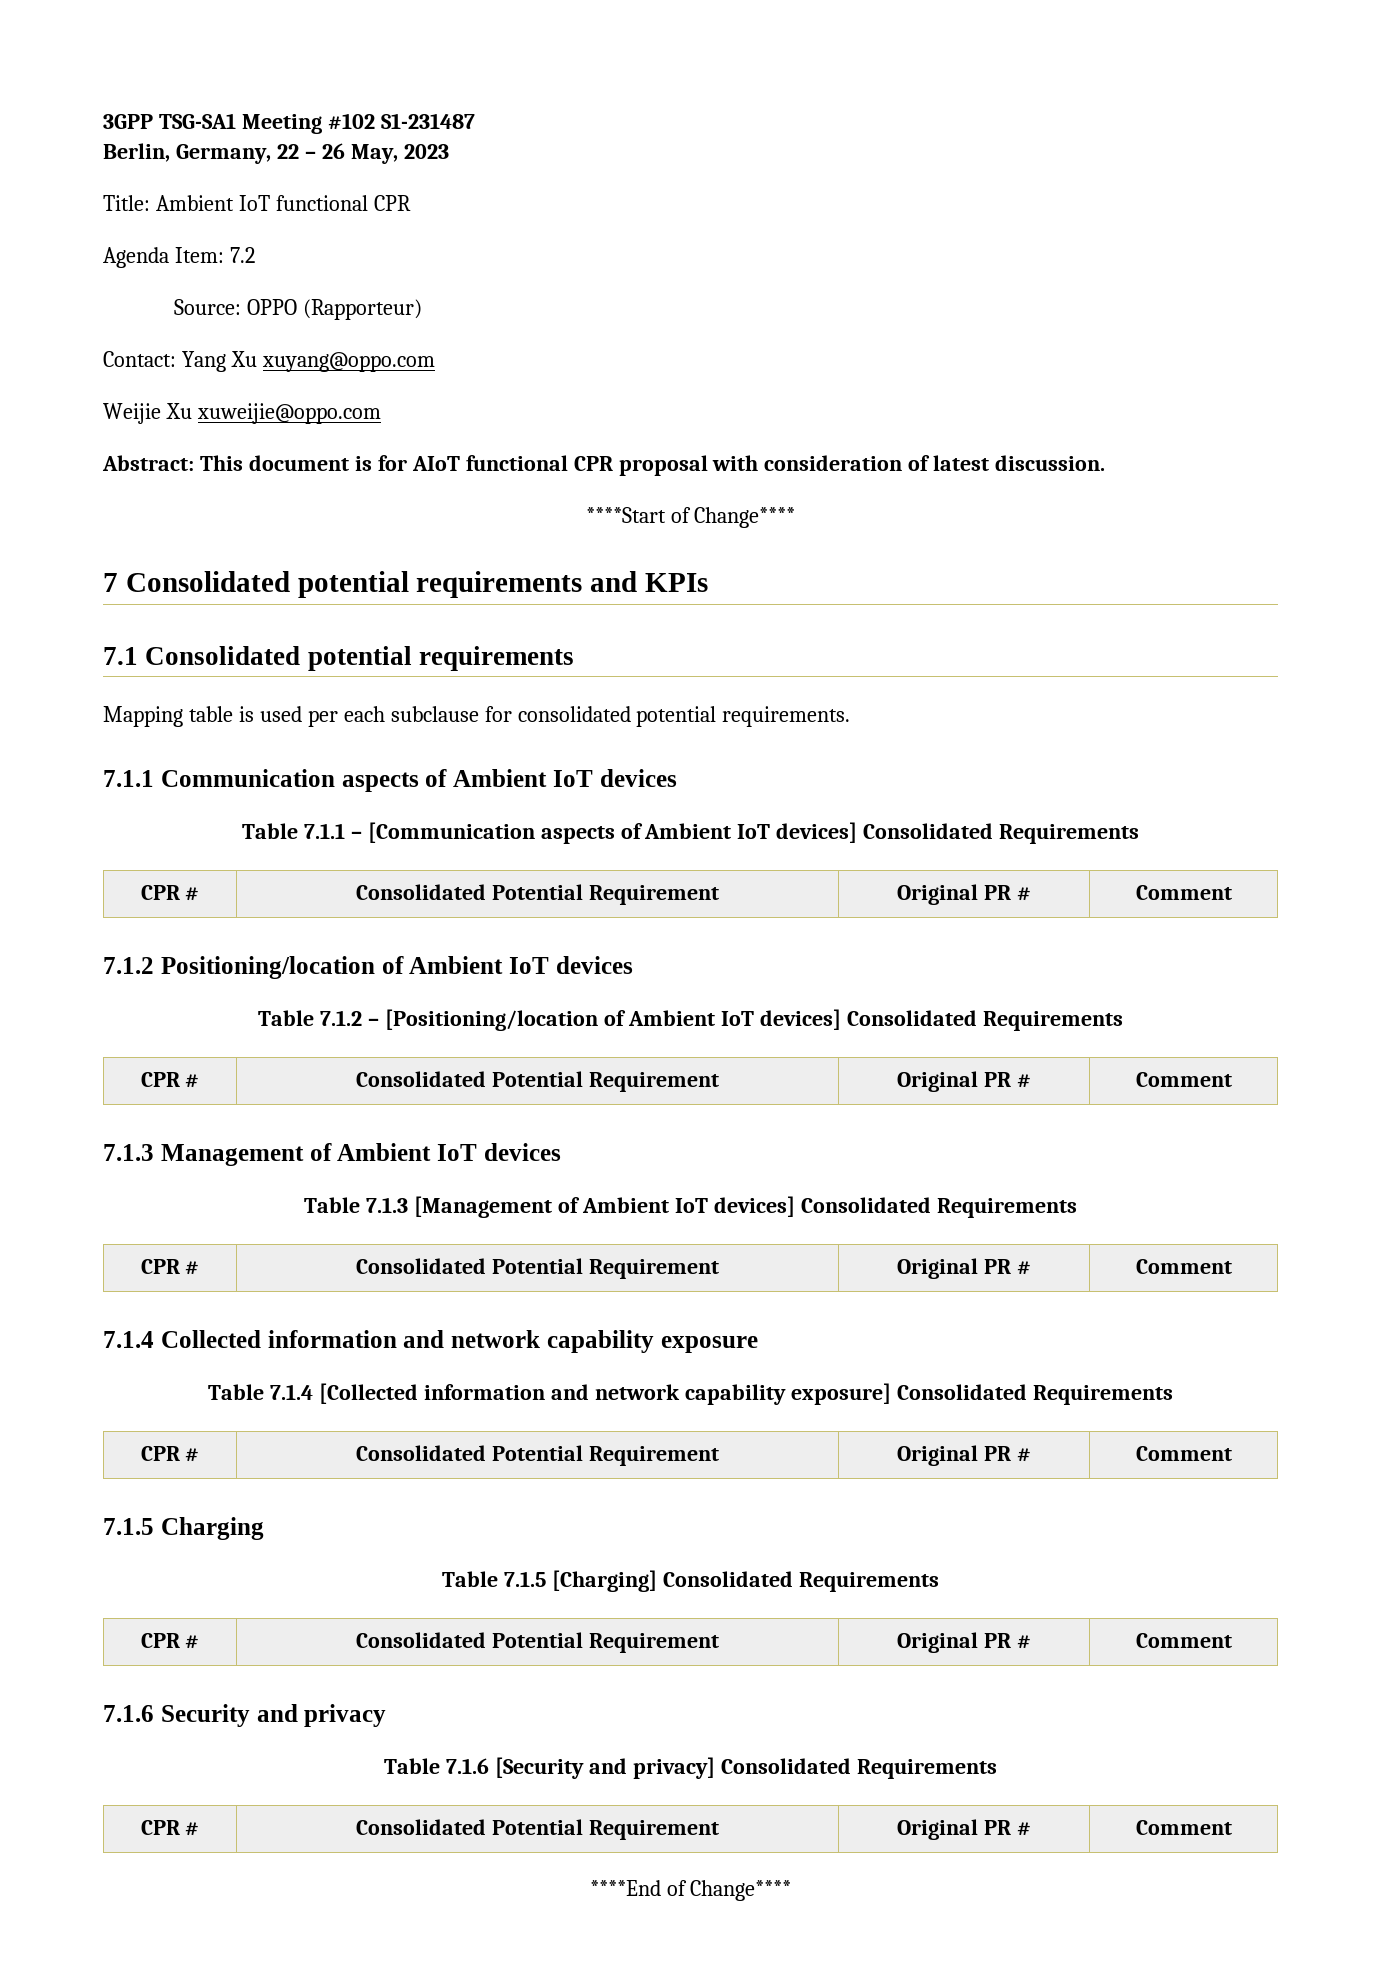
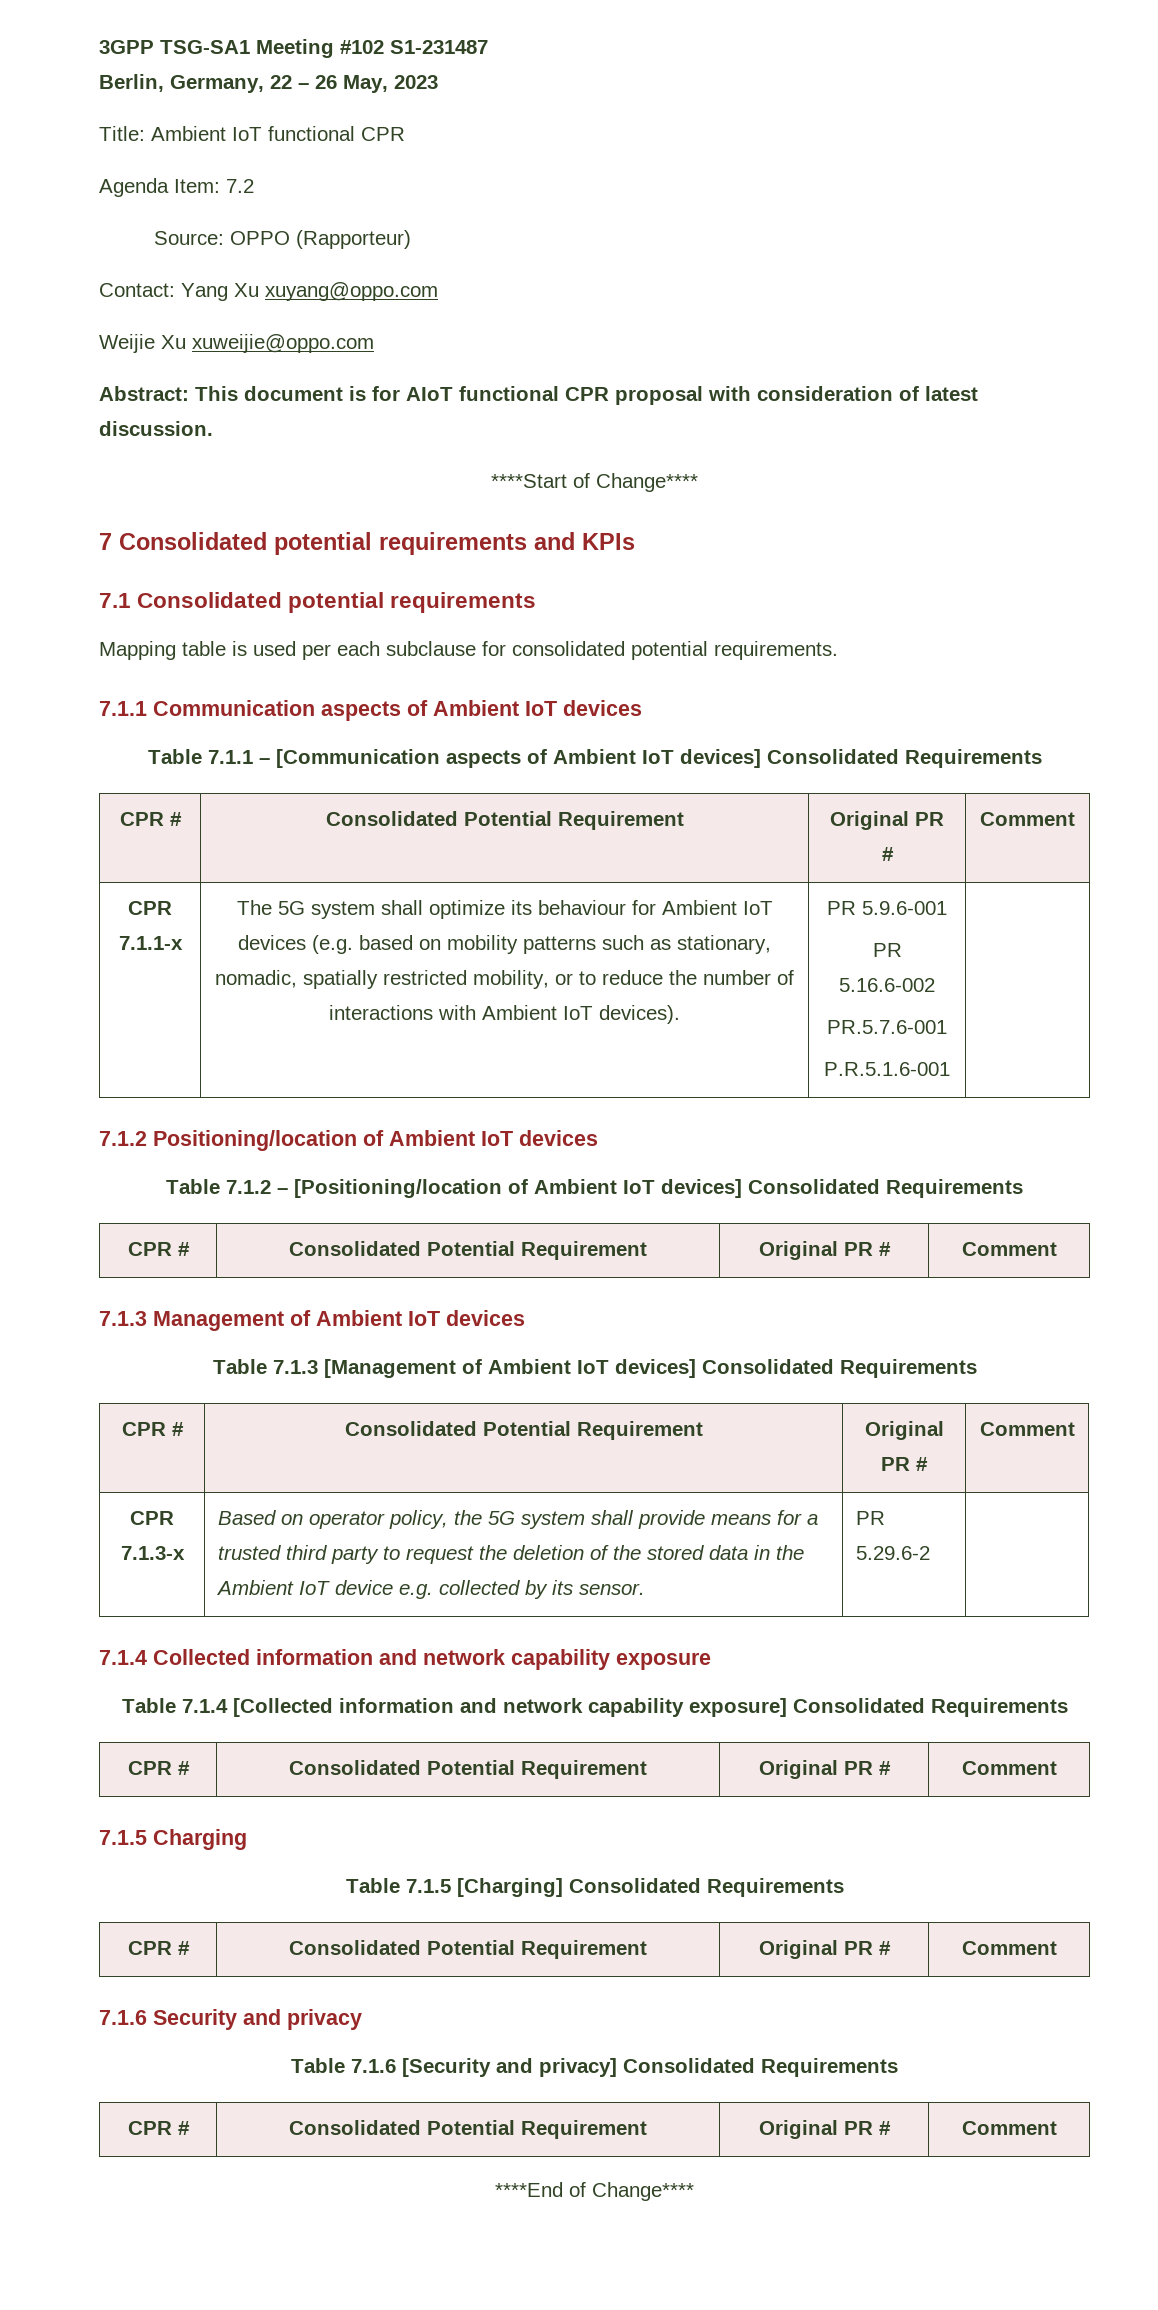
(1232, 892) none -> [128,901,172,915] [118,936,183,950] [236,900,773,919] [238,935,771,954] [215,970,794,989] [329,1005,680,1024] [827,901,947,915] [872,943,902,957] [839,978,935,992] [827,1020,947,1034] [824,1062,950,1076] // CPR 7.1.1-x | The 5G system shall optimize its behaviour for Ambient IoT devices (e.g. based on mobility patterns such as stationary, nomadic, spatially restricted mobility, or to reduce the number of interactions with Ambient IoT devices). | PR 5.9.6-001 // PR 5.16.6-002 // PR.5.7.6-001 // P.R.5.1.6-001 |
(1232, 1266) none -> [130,1511,174,1525] [120,1546,185,1560] [217,1510,818,1529] [217,1545,804,1564] [215,1580,645,1599] [855,1511,885,1525] [855,1546,930,1560] // CPR 7.1.3-x | Based on operator policy, the 5G system shall provide means for a trusted third party to request the deletion of the stored data in the Ambient IoT device e.g. collected by its sensor. | PR 5.29.6-2 |

